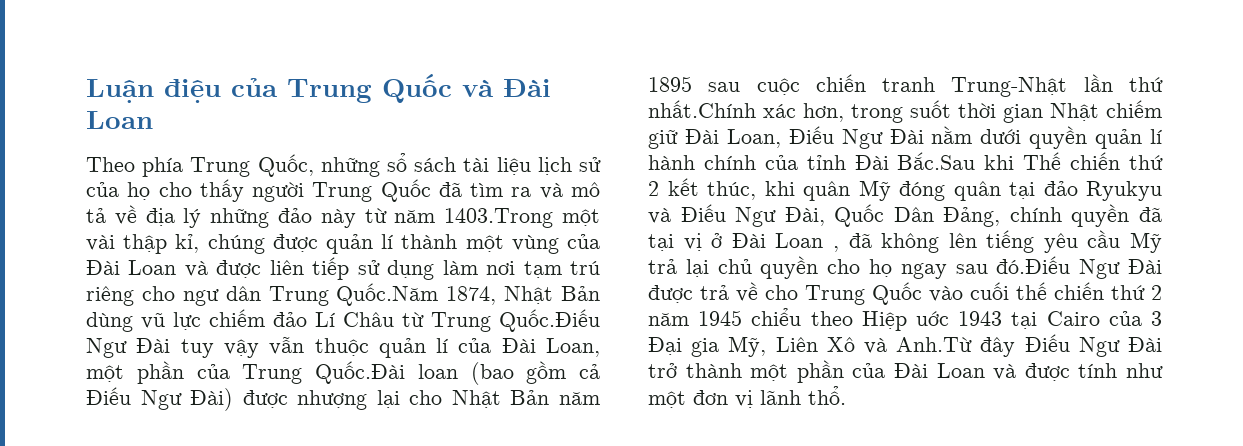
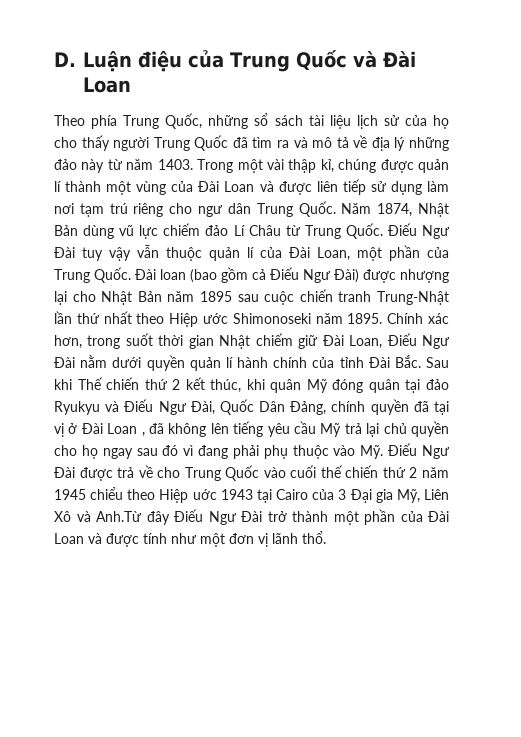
(86, 91) none -> [54,52,76,67] D.
[444,208,554,228] 1403.Trong -> [157,159,234,173] 1403. Trong
[336,283,439,306] Quốc.Năm -> [298,201,372,217] Quốc. Năm
[499,309,600,332] Quốc.Điếu -> [345,223,417,239] Quốc. Điếu
[315,361,405,384] Quốc.Đài -> [94,267,156,283] Quốc. Đài
[648,100,756,118] nhất.Chính -> [103,311,424,327] nhất theo Hiệp ước Shimonoseki năm 1895. Chính
[897,152,976,170] Bắc.Sau -> [394,355,450,368] Bắc. Sau
[996,256,1071,274] đó.Điếu -> [162,443,418,459] đó vì đang phải phụ thuộc vào Mỹ. Điếu

